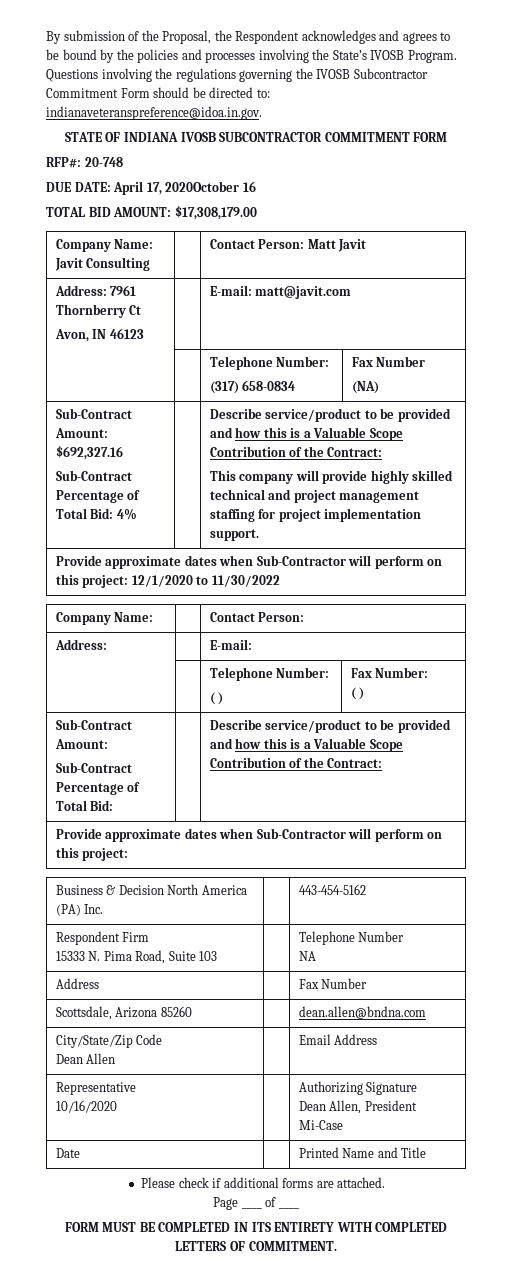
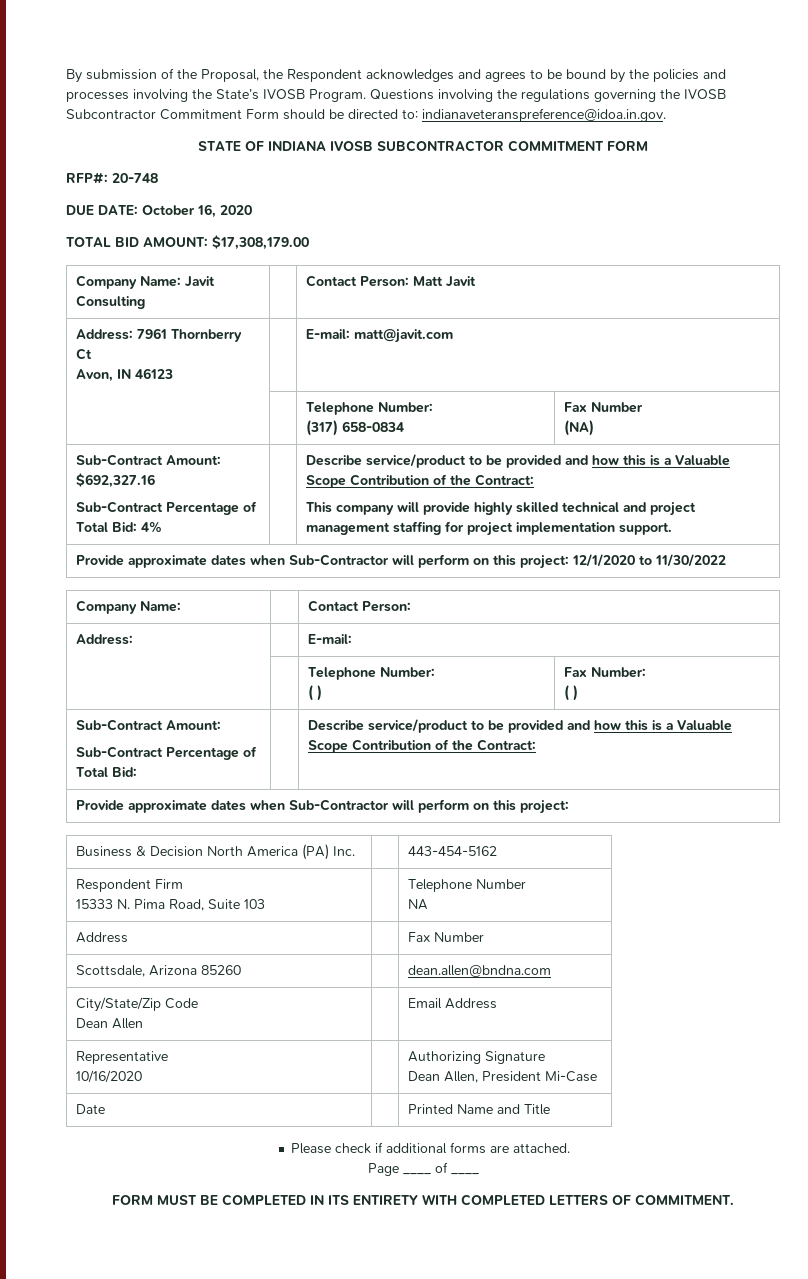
[113,181,256,195] April 17, 2020October 16 -> [142,204,252,218] October 16, 2020

